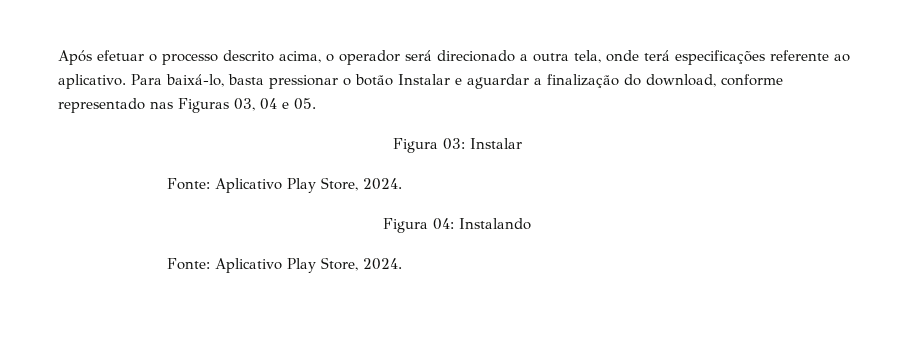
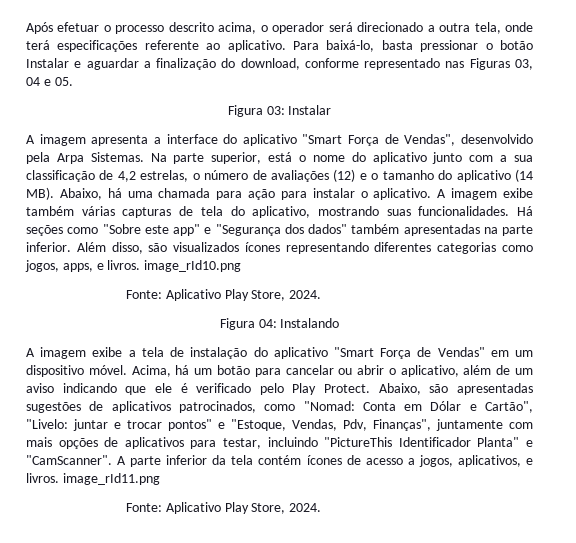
(522, 143) none -> [26,134,533,146] [26,152,533,164] [26,169,533,182] [26,187,534,200] [26,206,533,218] [26,224,533,236] [26,242,533,254] [25,260,242,272] // A imagem apresenta a interface do aplicativo "Smart Força de Vendas", desenvolvido pela Arpa Sistemas. Na parte superior, está o nome do aplicativo junto com a sua classificação de 4,2 estrelas, o número de avaliações (12) e o tamanho do aplicativo (14 MB). Abaixo, há uma chamada para ação para instalar o aplicativo. A imagem exibe também várias capturas de tela do aplicativo, mostrando suas funcionalidades. Há seções como "Sobre este app" e "Segurança dos dados" também apresentadas na parte inferior. Além disso, são visualizados ícones representando diferentes categorias como jogos, apps, e livros. image_rId10.png
(531, 224) none -> [26,347,533,359] [26,365,533,377] [26,383,533,395] [26,401,534,413] [26,419,533,431] [26,437,533,449] [26,455,534,467] [26,473,160,485] // A imagem exibe a tela de instalação do aplicativo "Smart Força de Vendas" em um dispositivo móvel. Acima, há um botão para cancelar ou abrir o aplicativo, além de um aviso indicando que ele é verificado pelo Play Protect. Abaixo, são apresentadas sugestões de aplicativos patrocinados, como "Nomad: Conta em Dólar e Cartão", "Livelo: juntar e trocar pontos" e "Estoque, Vendas, Pdv, Finanças", juntamente com mais opções de aplicativos para testar, incluindo "PictureThis Identificador Planta" e "CamScanner". A parte inferior da tela contém ícones de acesso a jogos, aplicativos, e livros. image_rId11.png

